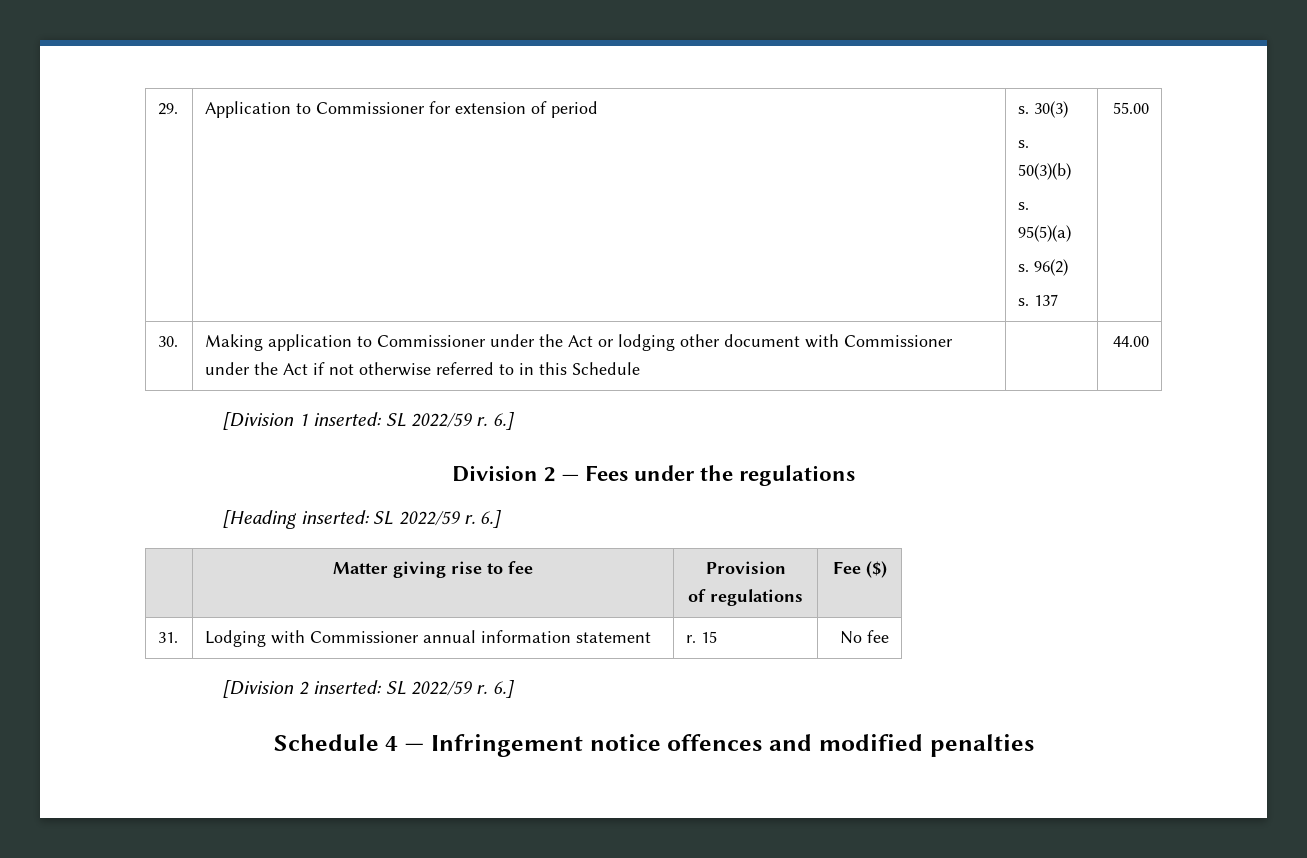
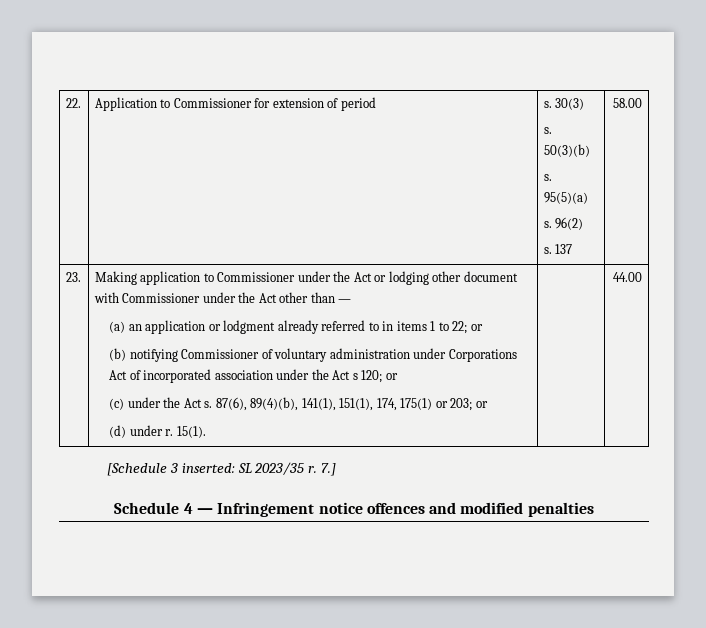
[158,103,179,115] 29. -> [65,98,81,108] 22.
[1112,102,1149,114] [158,336,179,347] 55.00 // 30. -> [613,98,643,108] [65,272,81,282] 58.00 // 23.
[313,362,641,376] [1112,336,1149,347] [222,412,514,430] [451,465,856,486] [222,510,502,529] [333,561,533,578] [705,561,786,574] [688,589,803,606] [832,561,887,578] [158,632,179,643] [205,630,652,647] [686,631,718,643] [839,630,889,644] [222,680,514,698] if not otherwise referred to in this Schedule | | 44.00 // [Division 1 inserted: SL 2022/59 r. 6.] // Division 2 — Fees under the regulations // [Heading inserted: SL 2022/59 r. 6.] // | Matter giving rise to fee | Provision // of regulations | Fee ($) // 31. | Lodging with Commissioner annual information statement | r. 15 | No fee // [Division 2 inserted: SL 2022/59 r. 6.] -> [279,292,352,303] [109,320,483,334] [109,348,517,362] [109,369,398,383] [109,397,488,411] [109,425,206,438] [613,272,643,282] [106,462,337,476] other than — // (a) an application or lodgment already referred to in items 1 to 22; or // (b) notifying Commissioner of voluntary administration under Corporations Act of incorporated association under the Act s 120; or // (c) under the Act s. 87(6), 89(4)(b), 141(1), 151(1), 174, 175(1) or 203; or // (d) under r. 15(1). | | 44.00 // [Schedule 3 inserted: SL 2023/35 r. 7.]

